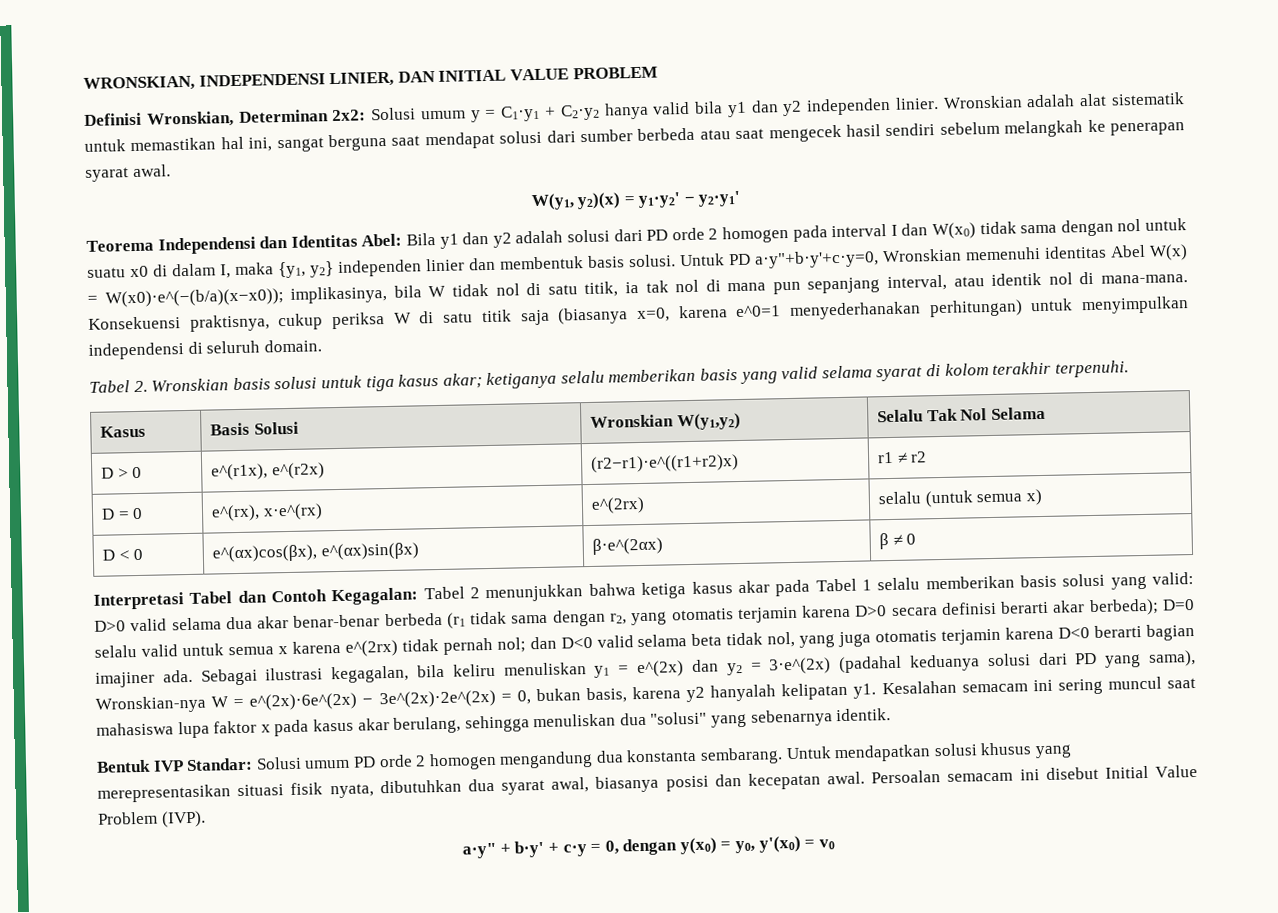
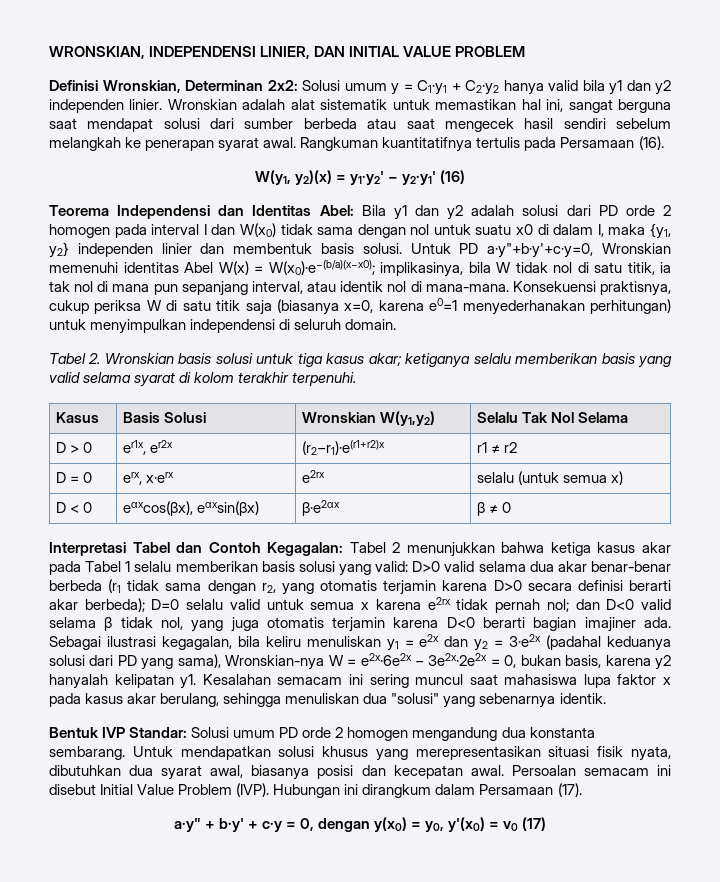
(171, 171) none -> [300,136,664,152] Rangkuman kuantitatifnya tertulis pada Persamaan (16).
(742, 198) none -> [440,170,466,184] (16)
[104,288,284,308] W(x0)·e^(−(b/a)(x−x0)); -> [268,260,375,275] W(x0)·e−(b/a)(x−x0);
[736,305,782,318] e^0=1 -> [429,298,458,311] e0=1
[211,462,325,481] [590,454,740,473] e^(r1x), e^(r2x) | (r2−r1)·e^((r1+r2)x) -> [122,440,173,455] [301,440,385,455] er1x, er2x | (r2−r1)·e(r1+r2)x
[211,503,323,522] [591,496,646,514] e^(rx), x·e^(rx) | e^(2rx) -> [122,472,174,485] [301,470,325,483] erx, x·erx | e2rx
[212,542,419,563] [592,537,664,555] e^(αx)cos(βx), e^(αx)sin(βx) | β·e^(2αx) -> [122,501,259,516] [301,500,340,516] eαxcos(βx), eαxsin(βx) | β·e2αx
[344,639,398,657] e^(2rx) -> [427,597,451,610] e2rx
[691,633,723,646] beta -> [104,617,113,631] β
[637,660,685,678] e^(2x) -> [419,634,440,647] e2x
[769,657,832,675] 3·e^(2x) -> [509,634,542,647] 3·e2x
[249,689,496,711] e^(2x)·6e^(2x) − 3e^(2x)·2e^(2x) -> [360,653,488,666] e2x·6e2x − 3e2x·2e2x
(206, 819) none -> [273,783,582,798] Hubungan ini dirangkum dalam Persamaan (17).
(835, 844) none -> [522,817,547,831] (17)

